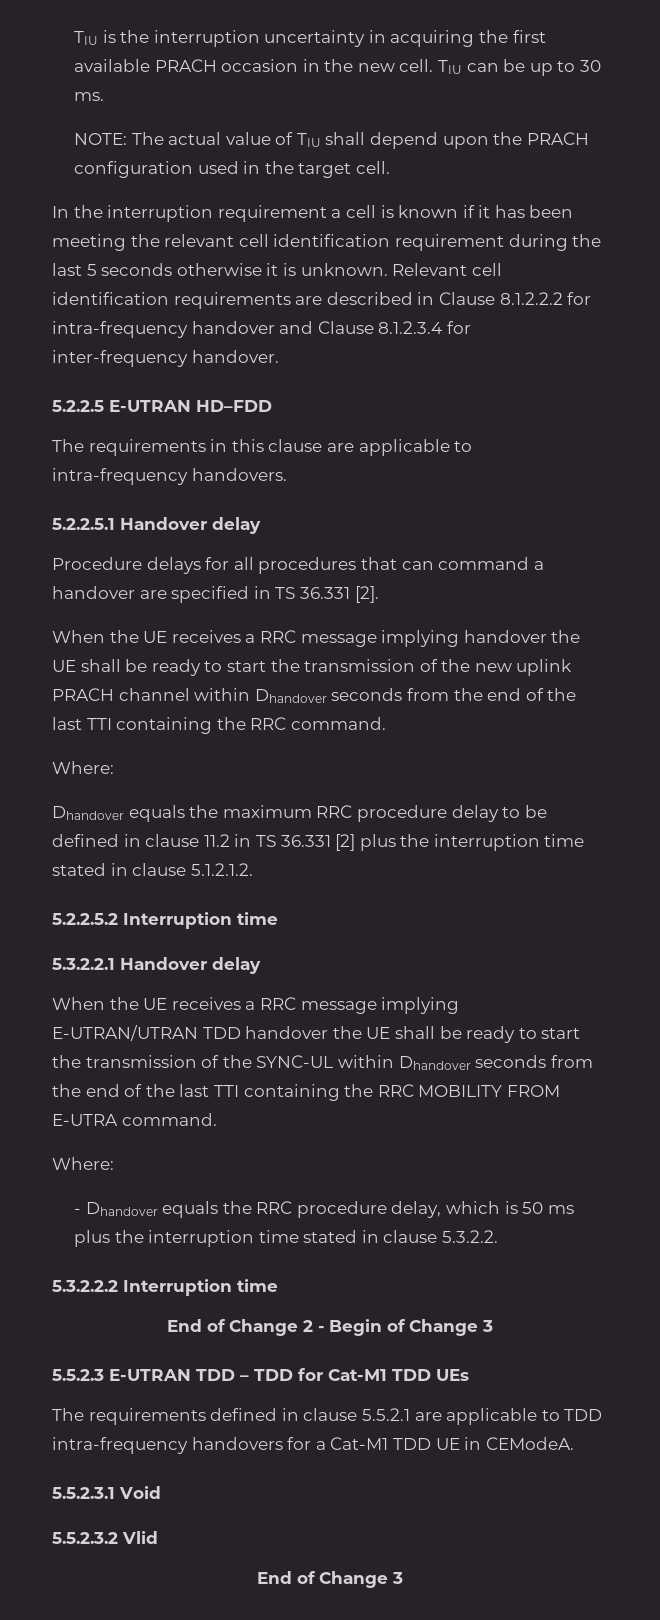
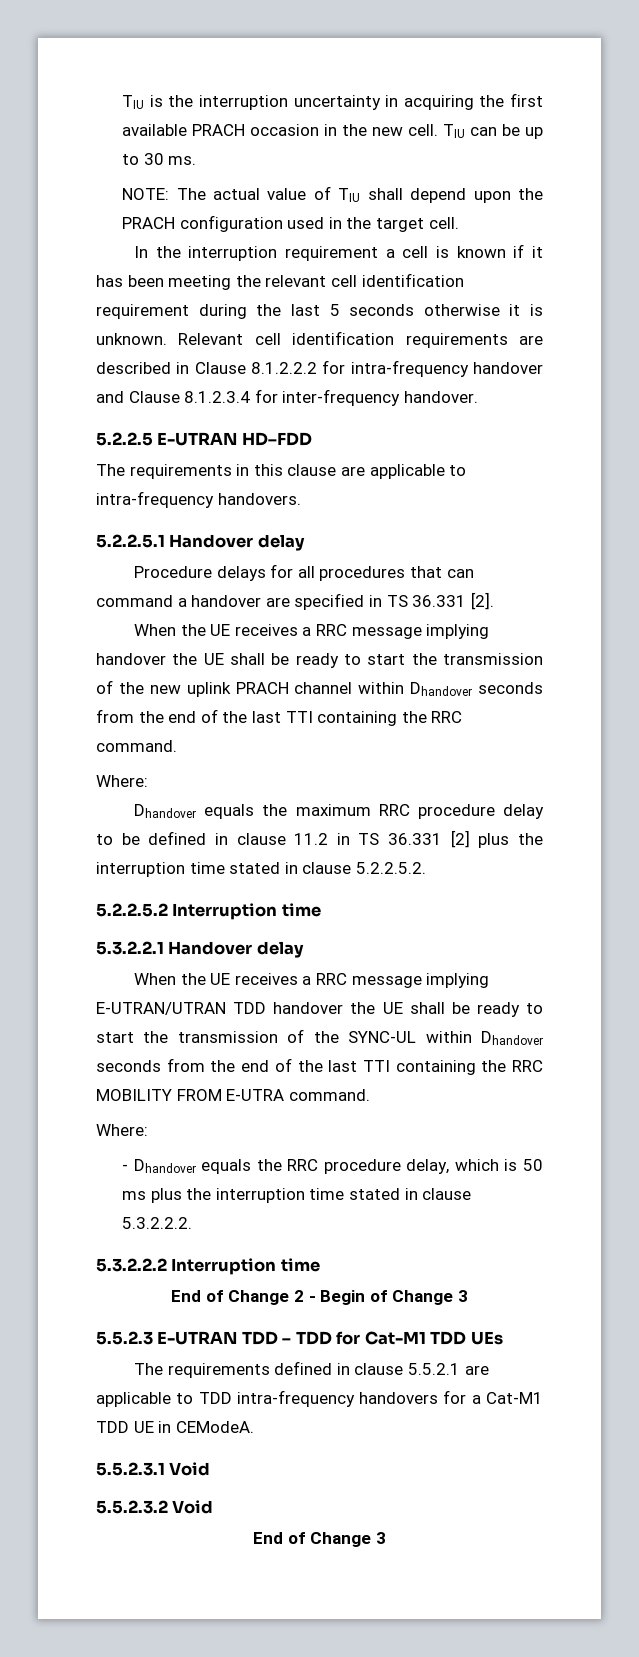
[190,863,253,876] 5.1.2.1.2. -> [355,862,426,874] 5.2.2.5.2.
[442,1230,499,1243] 5.3.2.2. -> [122,1217,193,1229] 5.3.2.2.2.
[122,1531,158,1544] Vlid -> [172,1500,214,1514] Void

